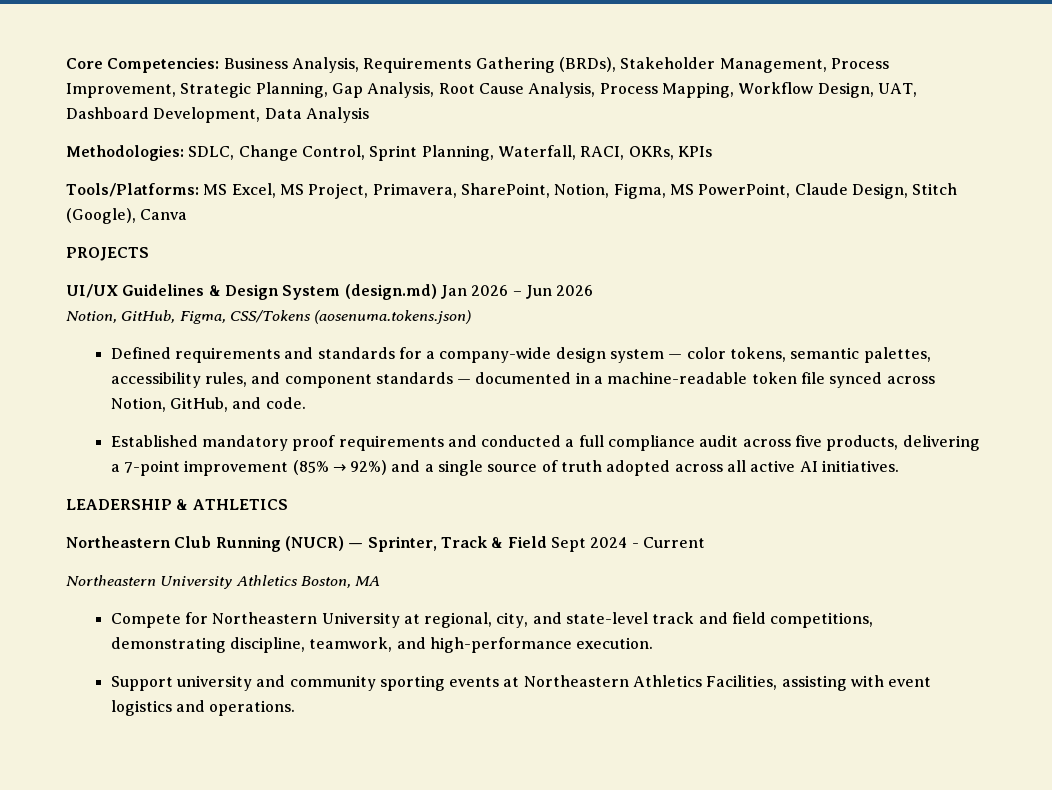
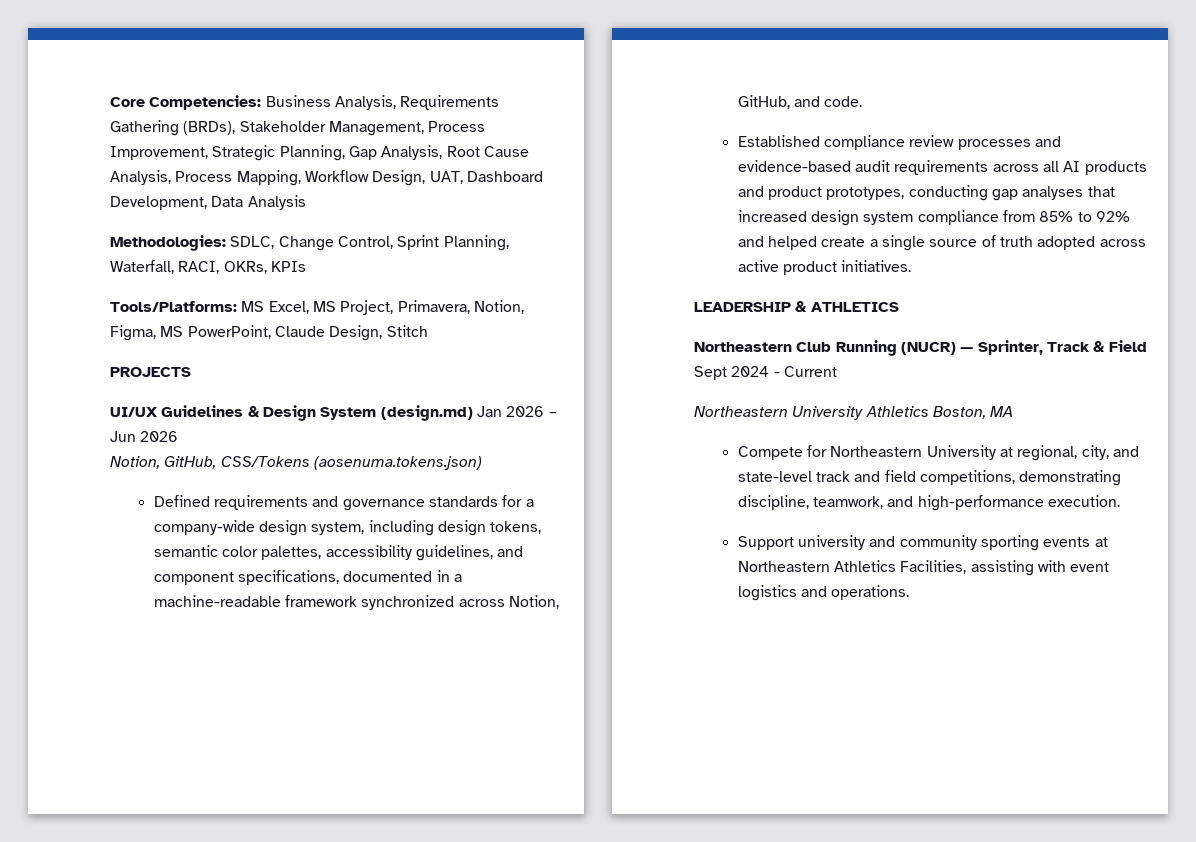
[460,183,550,198] SharePoint, -> (470, 307) none
[66,208,188,224] (Google), Canva -> (428, 331) none
[179,311,226,324] Figma, -> (217, 462) none
(314, 353) none -> [342,499,425,511] governance
[610,347,726,363] system — color -> [311,520,487,536] system, including design
(860, 353) none -> [222,546,259,557] color
[204,372,247,387] rules, -> [416,545,494,561] guidelines,
[375,372,472,384] standards — -> [238,570,340,585] specifications,
[751,372,883,388] token file synced -> [285,595,455,610] framework synchronized
[201,435,980,451] [110,460,421,476] mandatory proof requirements and conducted a full compliance audit across five products, delivering a 7-point improvement (85% → 92%) and -> [824,135,1062,150] [737,160,1147,175] [737,185,1115,201] [737,210,1131,226] [737,236,866,250] compliance review processes and evidence-based audit requirements across all AI products and product prototypes, conducting gap analyses that increased design system compliance from 85% to 92% and helped create
[727,460,818,472] all active AI -> [737,260,838,275] active product

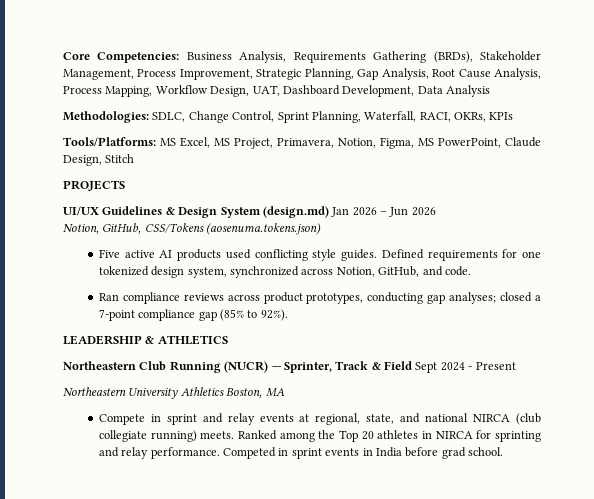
[153,495,534,511] [153,520,542,536] [153,545,524,561] [153,570,463,585] [153,595,358,607] Defined requirements and governance standards for a company-wide design system, including design tokens, semantic color palettes, accessibility guidelines, and component specifications, documented in a machine-readable framework -> [98,249,541,261] [98,266,227,278] Five active AI products used conflicting style guides. Defined requirements for one tokenized design system,
[737,135,1062,150] [737,160,1147,175] [737,185,1115,201] [737,210,1131,226] [737,235,1146,251] [737,260,912,275] Established compliance review processes and evidence-based audit requirements across all AI products and product prototypes, conducting gap analyses that increased design system compliance from 85% to 92% and helped create a single source of truth adopted across active product initiatives. -> [98,292,541,304] [98,309,288,321] Ran compliance reviews across product prototypes, conducting gap analyses; closed a 7-point compliance gap (85% to 92%).
[783,366,837,377] Current -> [475,362,516,370] Present
[807,445,1140,461] [737,470,1122,486] [737,495,1121,511] [737,535,1108,551] [737,560,1110,576] [737,585,910,601] for Northeastern University at regional, city, and state-level track and field competitions, demonstrating discipline, teamwork, and high-performance execution. // Support university and community sporting events at Northeastern Athletics Facilities, assisting with event logistics and operations. -> [150,413,542,425] [98,430,542,442] [98,447,504,459] in sprint and relay events at regional, state, and national NIRCA (club collegiate running) meets. Ranked among the Top 20 athletes in NIRCA for sprinting and relay performance. Competed in sprint events in India before grad school.

